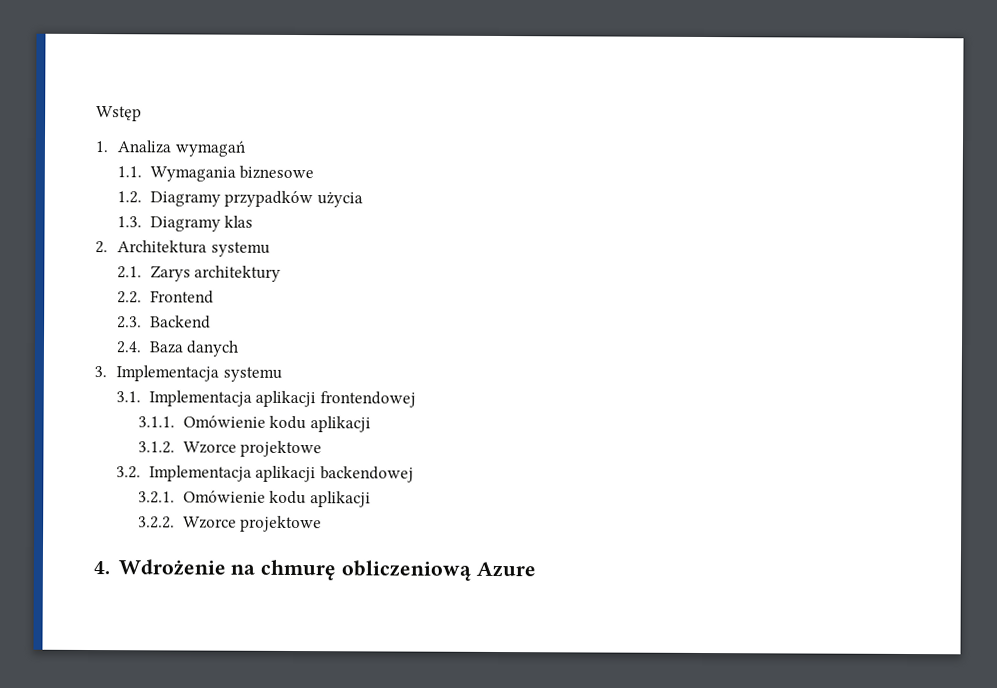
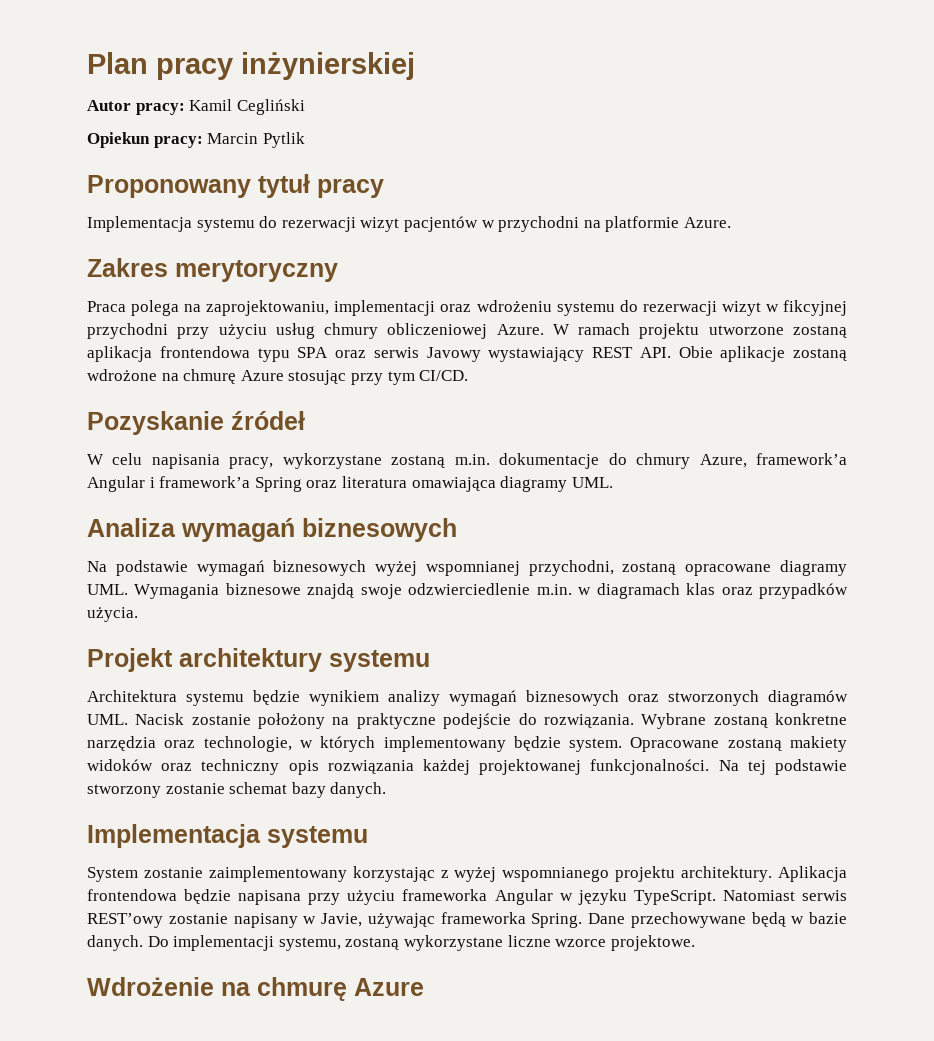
[96,106,142,122] [95,140,245,157] [117,165,315,182] [117,190,363,208] [117,215,254,232] [95,240,270,257] [117,265,282,282] [117,290,214,304] [117,315,211,329] [116,340,240,357] [94,365,282,382] [116,390,416,408] [138,415,371,433] [138,440,323,458] [116,465,414,483] [138,490,371,508] [138,515,323,533] [93,561,110,575] Wstęp // 1. Analiza wymagań // 1.1. Wymagania biznesowe // 1.2. Diagramy przypadków użycia // 1.3. Diagramy klas // 2. Architektura systemu // 2.1. Zarys architektury // 2.2. Frontend // 2.3. Backend // 2.4. Baza danych // 3. Implementacja systemu // 3.1. Implementacja aplikacji frontendowej // 3.1.1. Omówienie kodu aplikacji // 3.1.2. Wzorce projektowe // 3.2. Implementacja aplikacji backendowej // 3.2.1. Omówienie kodu aplikacji // 3.2.2. Wzorce projektowe // 4. -> [87,52,415,80] [87,99,305,115] [87,132,305,148] [87,174,384,198] [87,216,731,232] [87,258,338,282] [87,300,848,316] [87,323,847,339] [87,346,847,362] [87,369,469,385] [87,411,305,435] [87,453,848,469] [87,476,613,492] [87,518,457,542] [87,560,847,576] [87,583,848,599] [87,607,138,622] [87,648,430,672] [87,690,848,706] [87,713,848,729] [87,736,847,752] [87,759,848,775] [87,782,387,798] [87,824,368,848] [87,866,847,882] [87,889,847,905] [87,912,847,928] [87,935,695,951] Plan pracy inżynierskiej // Autor pracy: Kamil Cegliński // Opiekun pracy: Marcin Pytlik // Proponowany tytuł pracy // Implementacja systemu do rezerwacji wizyt pacjentów w przychodni na platformie Azure. // Zakres merytoryczny // Praca polega na zaprojektowaniu, implementacji oraz wdrożeniu systemu do rezerwacji wizyt w fikcyjnej przychodni przy użyciu usług chmury obliczeniowej Azure. W ramach projektu utworzone zostaną aplikacja frontendowa typu SPA oraz serwis Javowy wystawiający REST API. Obie aplikacje zostaną wdrożone na chmurę Azure stosując przy tym CI/CD. // Pozyskanie źródeł // W celu napisania pracy, wykorzystane zostaną m.in. dokumentacje do chmury Azure, framework’a Angular i framework’a Spring oraz literatura omawiająca diagramy UML. // Analiza wymagań biznesowych // Na podstawie wymagań biznesowych wyżej wspomnianej przychodni, zostaną opracowane diagramy UML. Wymagania biznesowe znajdą swoje odzwierciedlenie m.in. w diagramach klas oraz przypadków użycia. // Projekt architektury systemu // Architektura systemu będzie wynikiem analizy wymagań biznesowych oraz stworzonych diagramów UML. Nacisk zostanie położony na praktyczne podejście do rozwiązania. Wybrane zostaną konkretne narzędzia oraz technologie, w których implementowany będzie system. Opracowane zostaną makiety widoków oraz techniczny opis rozwiązania każdej projektowanej funkcjonalności. Na tej podstawie stworzony zostanie schemat bazy danych. // Implementacja systemu // System zostanie zaimplementowany korzystając z wyżej wspomnianego projektu architektury. Aplikacja frontendowa będzie napisana przy użyciu frameworka Angular w języku TypeScript. Natomiast serwis REST’owy zostanie napisany w Javie, używając frameworka Spring. Dane przechowywane będą w bazie danych. Do implementacji systemu, zostaną wykorzystane liczne wzorce projektowe. //
[340,560,471,581] obliczeniową -> (347, 989) none

